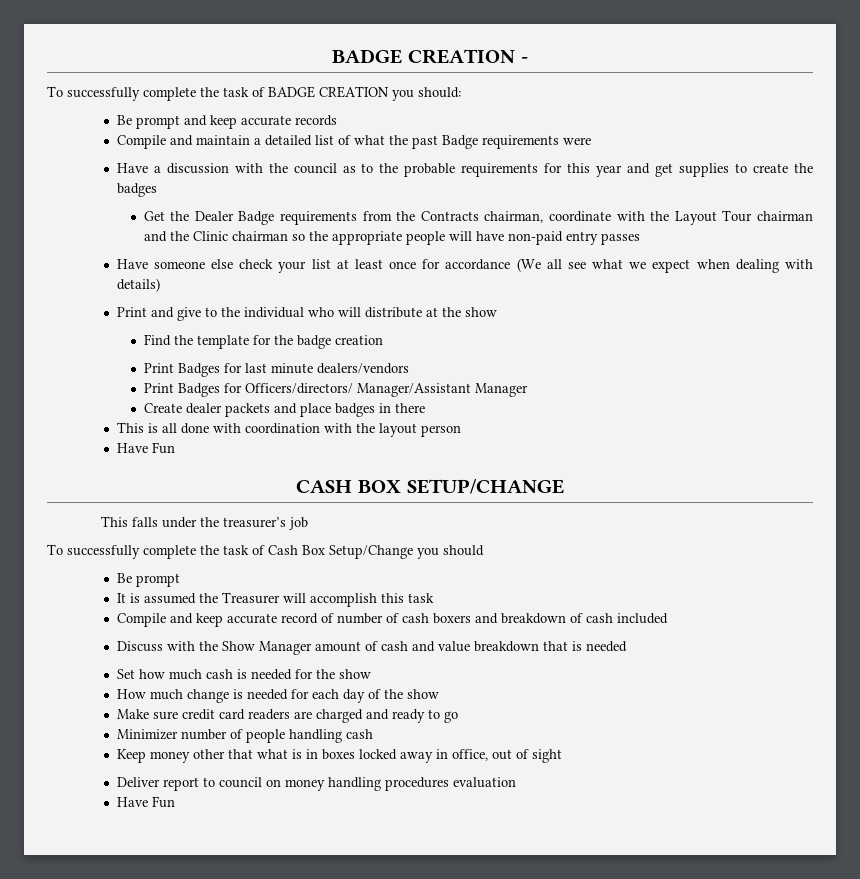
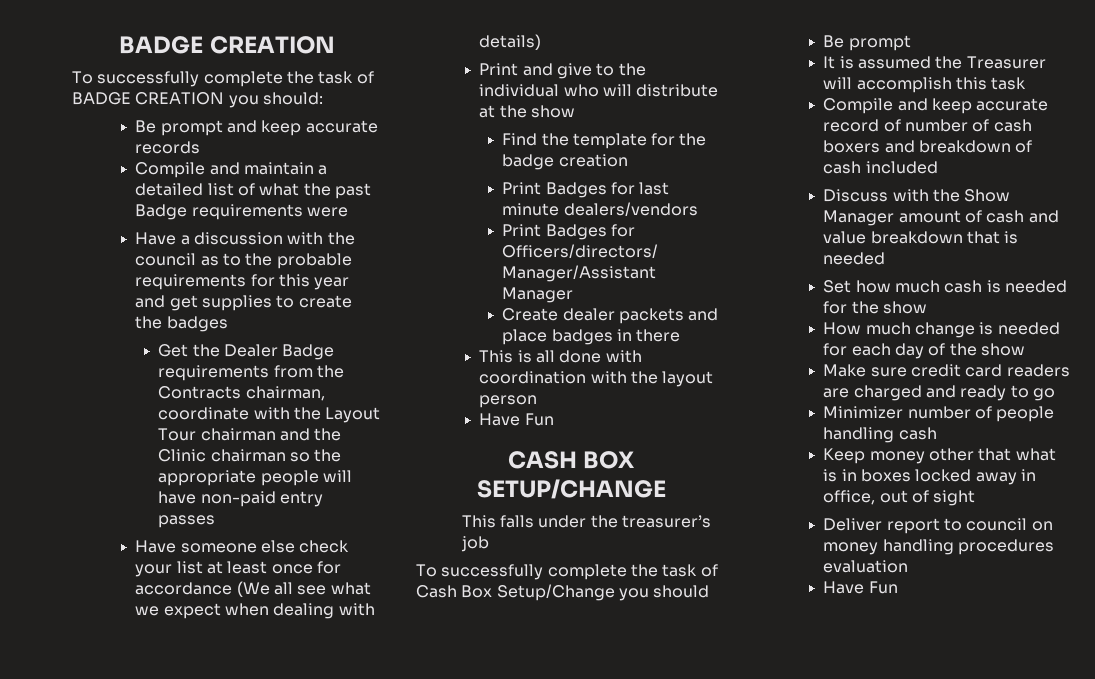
[332,49,528,64] BADGE CREATION - -> [119,36,335,54] BADGE CREATION

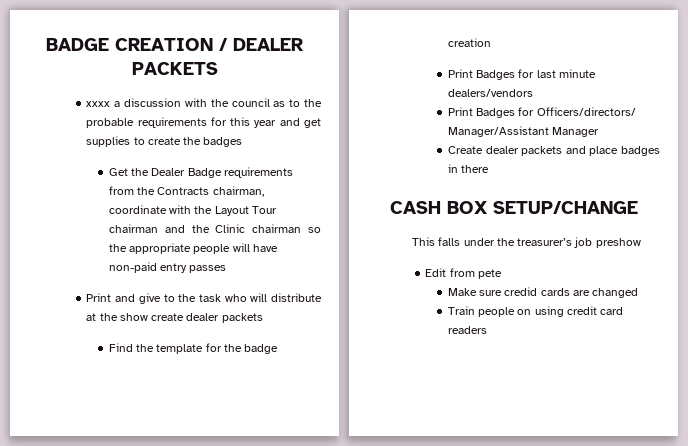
[119,36,335,54] [72,71,374,87] [72,92,323,108] [135,120,378,136] [135,141,201,154] [135,162,328,178] [135,183,371,199] [135,204,348,220] [135,232,177,245] BADGE CREATION // To successfully complete the task of BADGE CREATION you should: // Be prompt and keep accurate records // Compile and maintain a detailed list of what the past Badge requirements were // Have -> [46,38,304,51] [131,62,218,75] [86,101,111,107] BADGE CREATION / DEALER PACKETS // xxxx
[135,540,350,553] [135,561,341,577] [135,581,371,597] [135,603,375,619] [479,34,542,50] // Have someone else check your list at least once for accordance (We all see what we expect when dealing with details) -> (227, 269) none
[479,84,560,97] individual -> [198,294,221,302] task
(575, 111) none -> [151,313,263,323] create dealer packets
[479,350,642,363] [479,371,714,387] [479,395,538,408] [479,413,554,426] // This is all done with coordination with the layout person // Have Fun -> (490, 169) none
[416,564,718,580] [416,584,710,601] [823,35,911,51] [823,56,1046,69] [823,77,1027,93] [823,98,1049,114] [823,119,1032,132] [823,140,1033,153] [823,161,938,174] [823,189,1011,202] [823,210,1059,226] [823,231,1019,244] [823,252,886,265] [823,280,1067,293] [823,301,927,314] [823,322,1060,338] [823,343,1025,359] [823,364,1070,377] [823,385,1055,401] [823,406,1055,422] [823,427,937,443] [823,448,1056,464] [823,469,1036,485] [823,490,976,506] [823,518,1053,534] [823,539,1054,555] [823,560,909,573] [823,581,898,594] // To successfully complete the task of Cash Box Setup/Change you should // Be prompt // It is assumed the Treasurer will accomplish this task // Compile and keep accurate record of number of cash boxers and breakdown of cash included // Discuss with the Show Manager amount of cash and value breakdown that is needed // Set how much cash is needed for the show // How much change is needed for each day of the show // Make sure credit card readers are charged and ready to go // Minimizer number of people handling cash // Keep money other that what is in boxes locked away in office, out of sight // Deliver report to council on money handling procedures evaluation // Have Fun -> [595,238,641,248] [425,268,502,279] [448,287,639,298] [448,306,624,317] [448,326,488,334] preshow // Edit from pete // Make sure credid cards are changed // Train people on using credit card readers

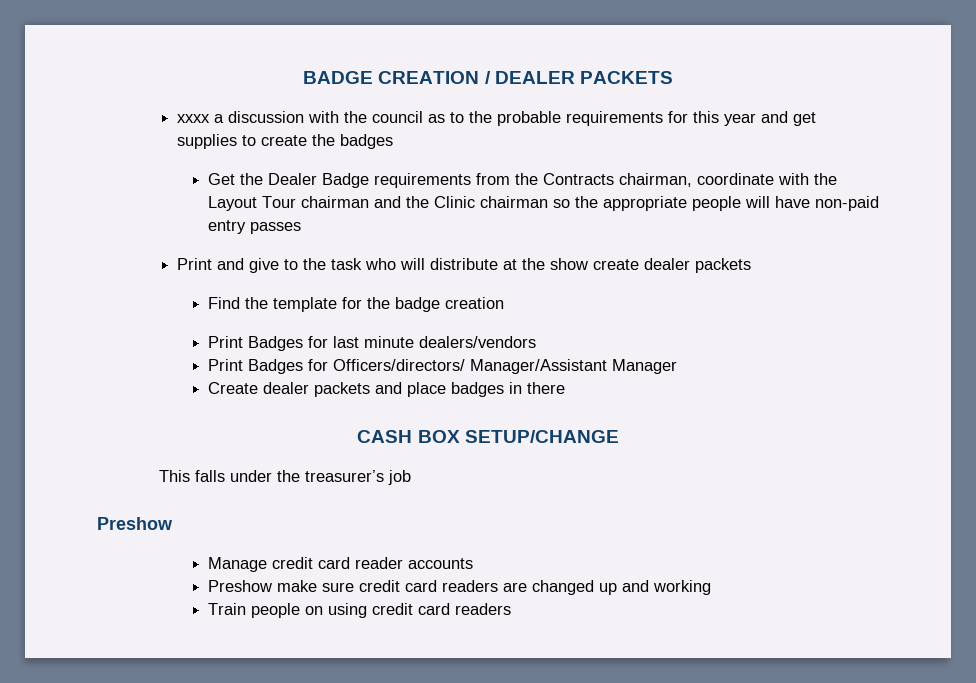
[595,238,641,248] [425,268,502,279] [448,287,570,296] preshow // Edit from pete // Make sure credid cards -> [97,517,173,530] [207,557,473,572] [207,580,498,592] // Preshow // Manage credit card reader accounts // Preshow make sure credit card readers
(639, 293) none -> [598,580,711,595] up and working

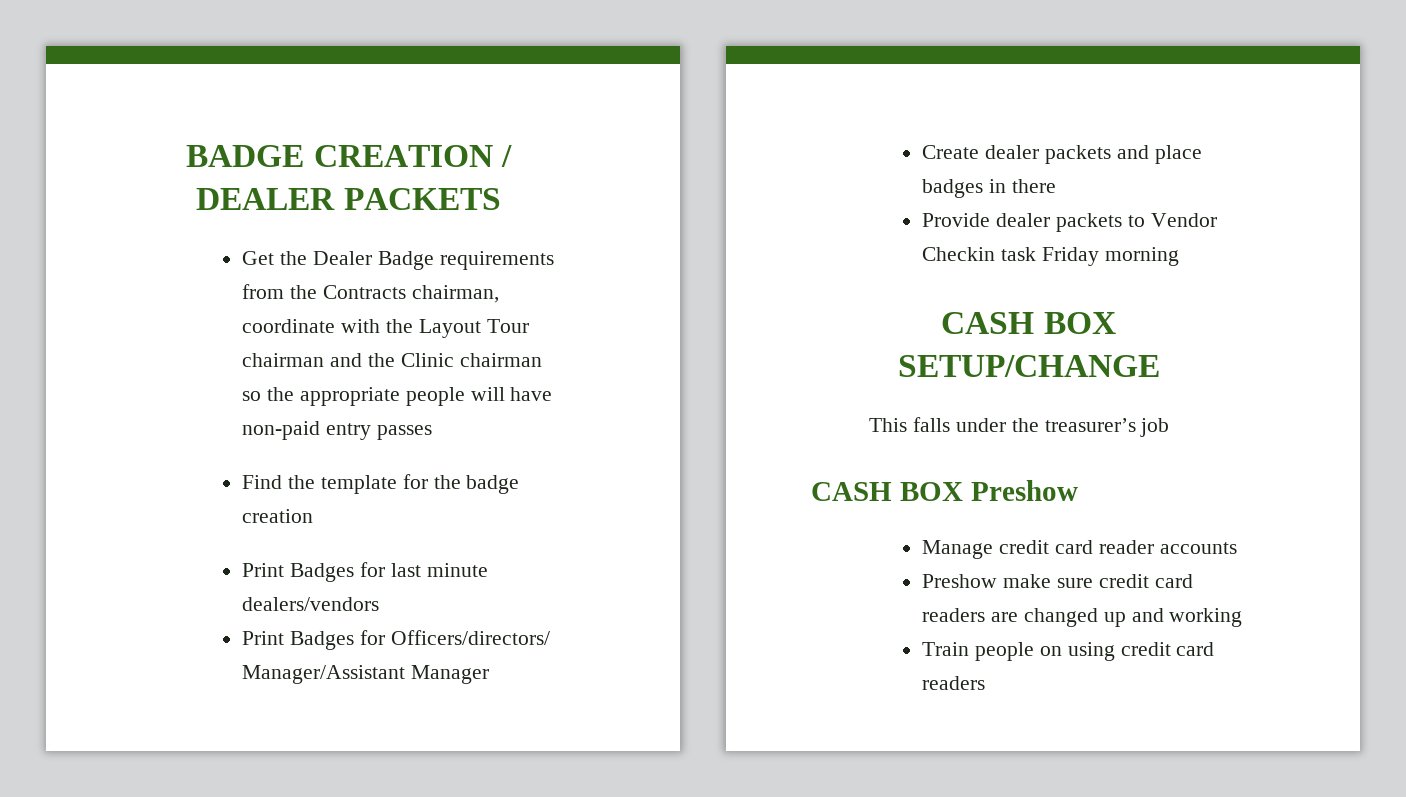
[176,111,816,126] [176,134,393,149] // xxxx a discussion with the council as to the probable requirements for this year and get supplies to create the badges -> (501, 199) none
[176,258,751,273] // Print and give to the task who will distribute at the show create dealer packets -> (432, 432) none
(565, 388) none -> [922,213,1217,232] [922,247,1179,266] // Provide dealer packets to Vendor Checkin task Friday morning
(411, 477) none -> [811,482,963,501] CASH BOX

